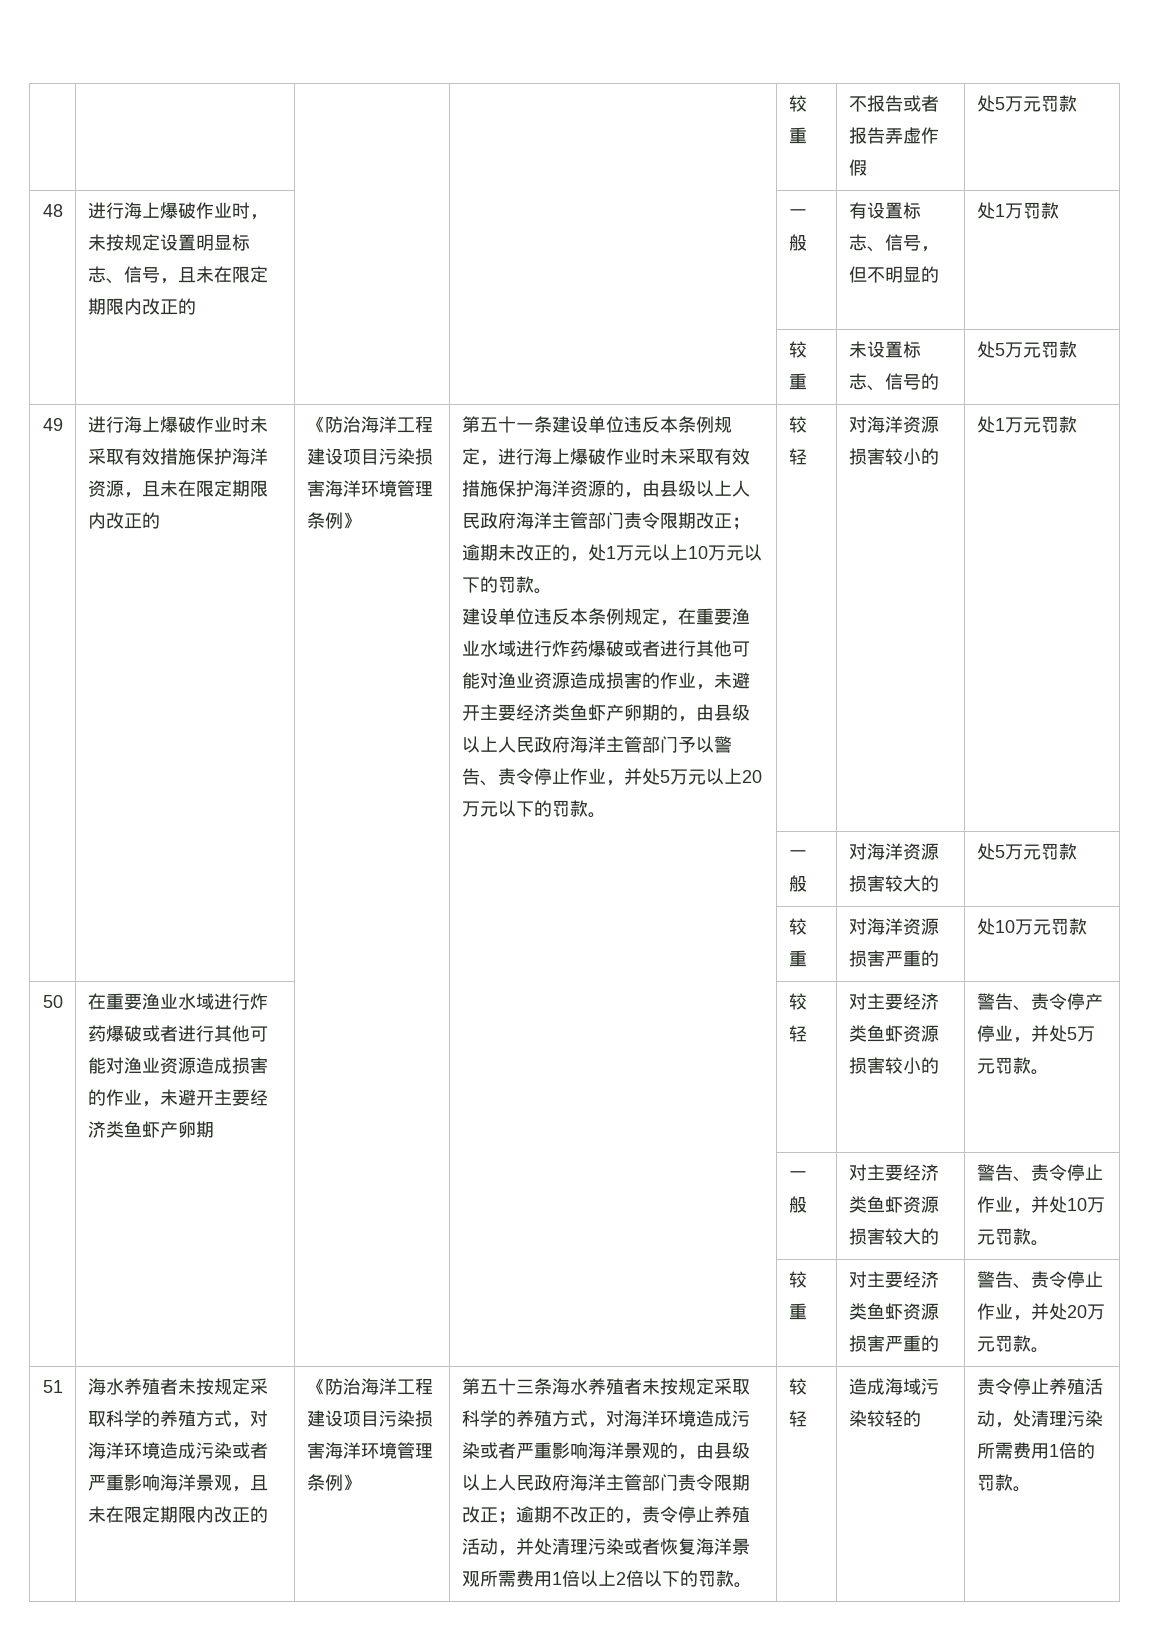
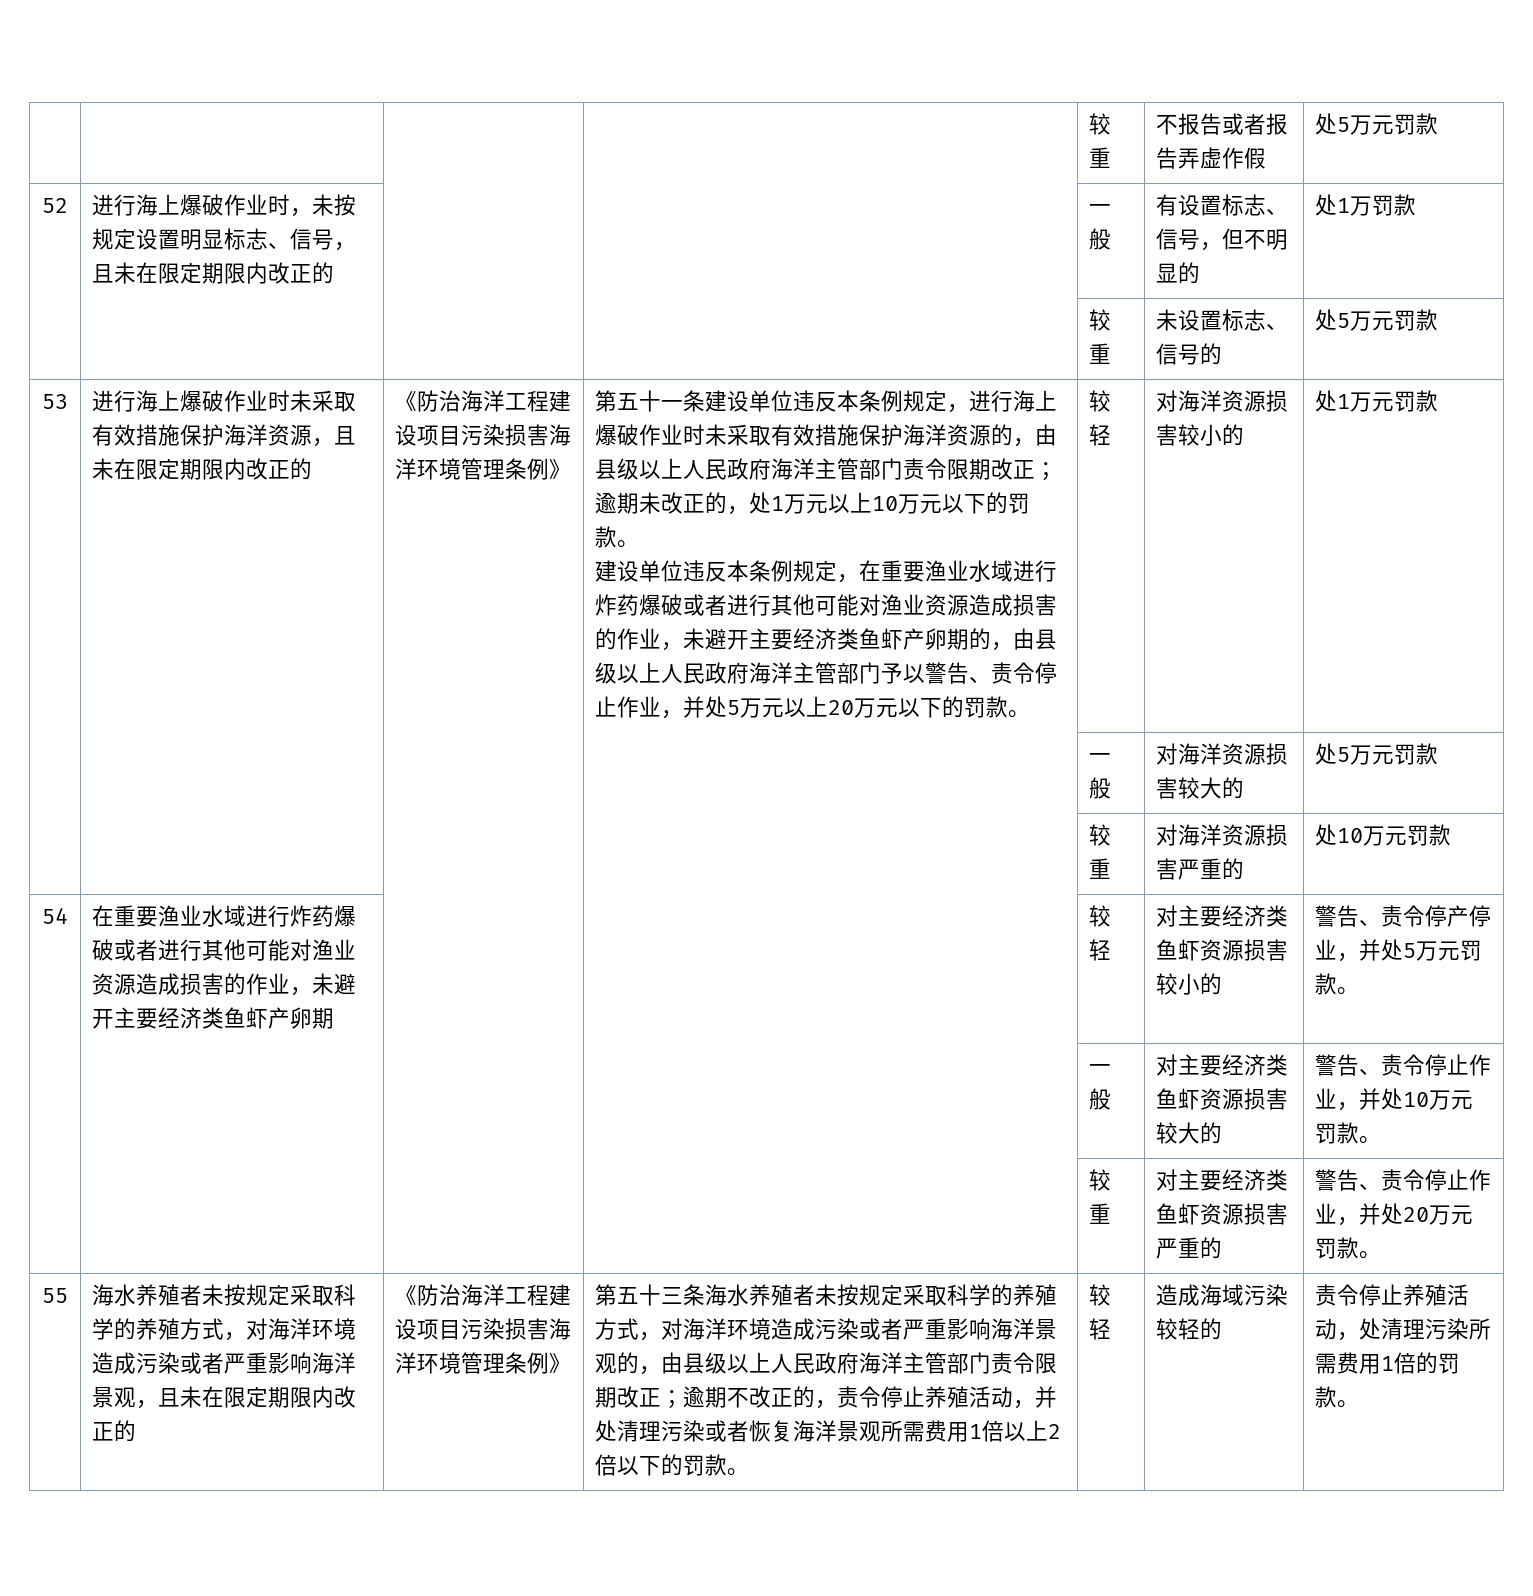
[42,204,63,217] 48 -> [42,198,68,213] 52
[42,418,63,431] 49 -> [42,394,68,409] 53
[42,995,63,1008] 50 -> [42,908,68,924] 54
[42,1380,63,1393] 51 -> [42,1288,68,1303] 55

